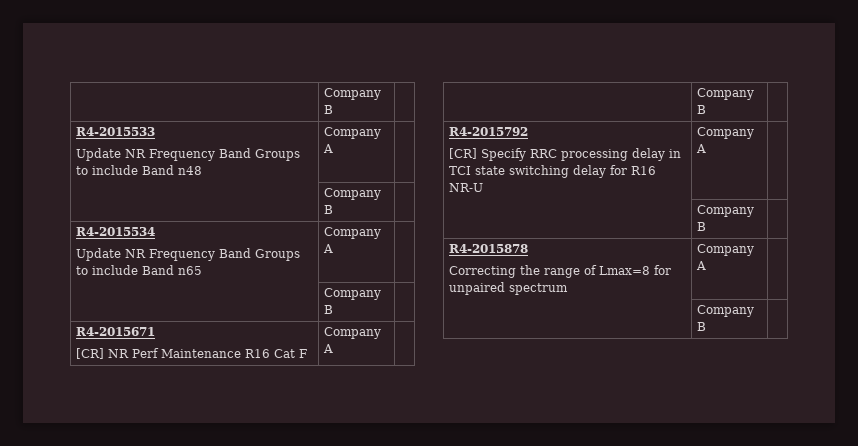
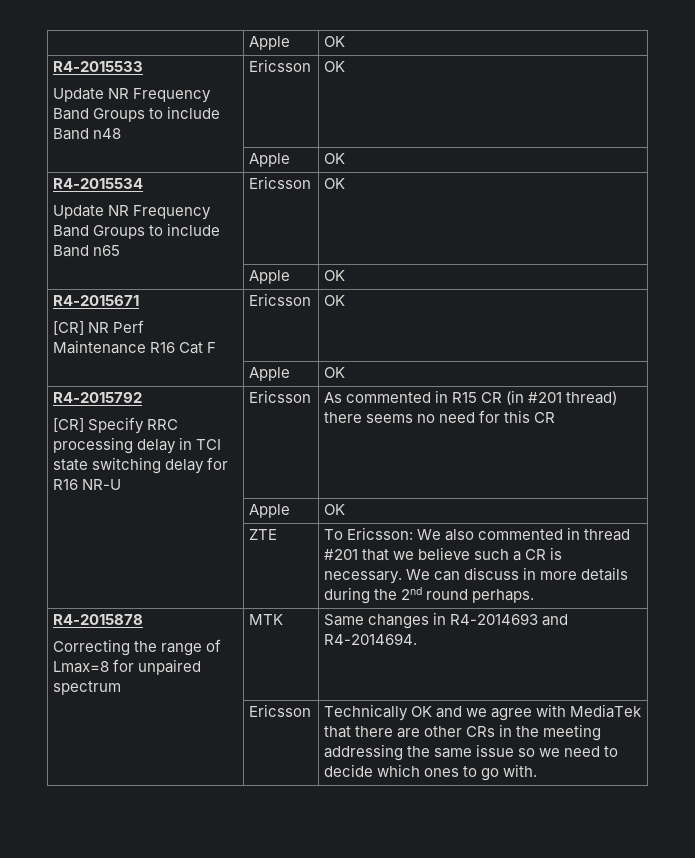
[324,88,382,100] [324,105,334,114] | Company B | -> [249,36,291,50] [324,36,346,47] | Apple | OK
[324,127,382,139] [323,144,334,153] [324,188,382,200] [324,205,334,214] Company A | // | Company B | -> [249,59,312,72] [324,61,346,72] [249,153,291,167] [324,153,346,164] Ericsson | OK // | Apple | OK
[324,227,382,239] [323,244,334,253] [324,288,382,300] [324,305,334,314] Company A | // | Company B | -> [249,176,312,189] [324,178,346,189] [249,270,291,284] [324,270,346,281] Ericsson | OK // | Apple | OK
[324,327,382,339] [323,344,334,353] [697,88,755,100] [697,105,707,114] Company A | // | Company B | -> [249,293,312,306] [324,295,346,306] [249,367,291,381] [324,367,346,378] Ericsson | OK // | Apple | OK
[697,127,755,139] [696,144,707,153] [697,205,755,217] [697,222,707,231] Company A | // | Company B | -> [249,390,312,403] [324,390,618,405] [324,410,556,423] [249,504,291,518] [324,504,346,515] [249,529,278,540] [324,527,631,541] [324,547,563,561] [324,567,629,584] [324,587,535,604] Ericsson | As commented in R15 CR (in #201 thread) there seems no need for this CR // | Apple | OK // | ZTE | To Ericsson: We also commented in thread #201 that we believe such a CR is necessary. We can discuss in more details during the 2nd round perhaps.
[697,244,755,256] [696,261,707,270] [697,305,755,317] [697,322,707,331] Company A | // | Company B | -> [249,614,284,625] [324,612,569,629] [324,633,418,645] [249,704,312,717] [324,704,643,721] [324,724,602,741] [324,744,619,761] [324,764,538,781] MTK | Same changes in R4-2014693 and R4-2014694. // | Ericsson | Technically OK and we agree with MediaTek that there are other CRs in the meeting addressing the same issue so we need to decide which ones to go with.

